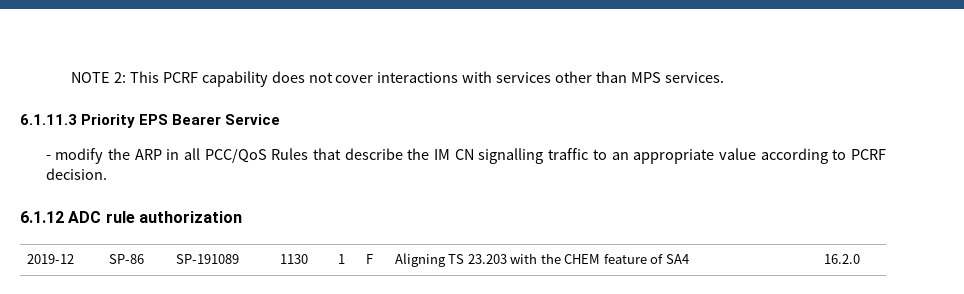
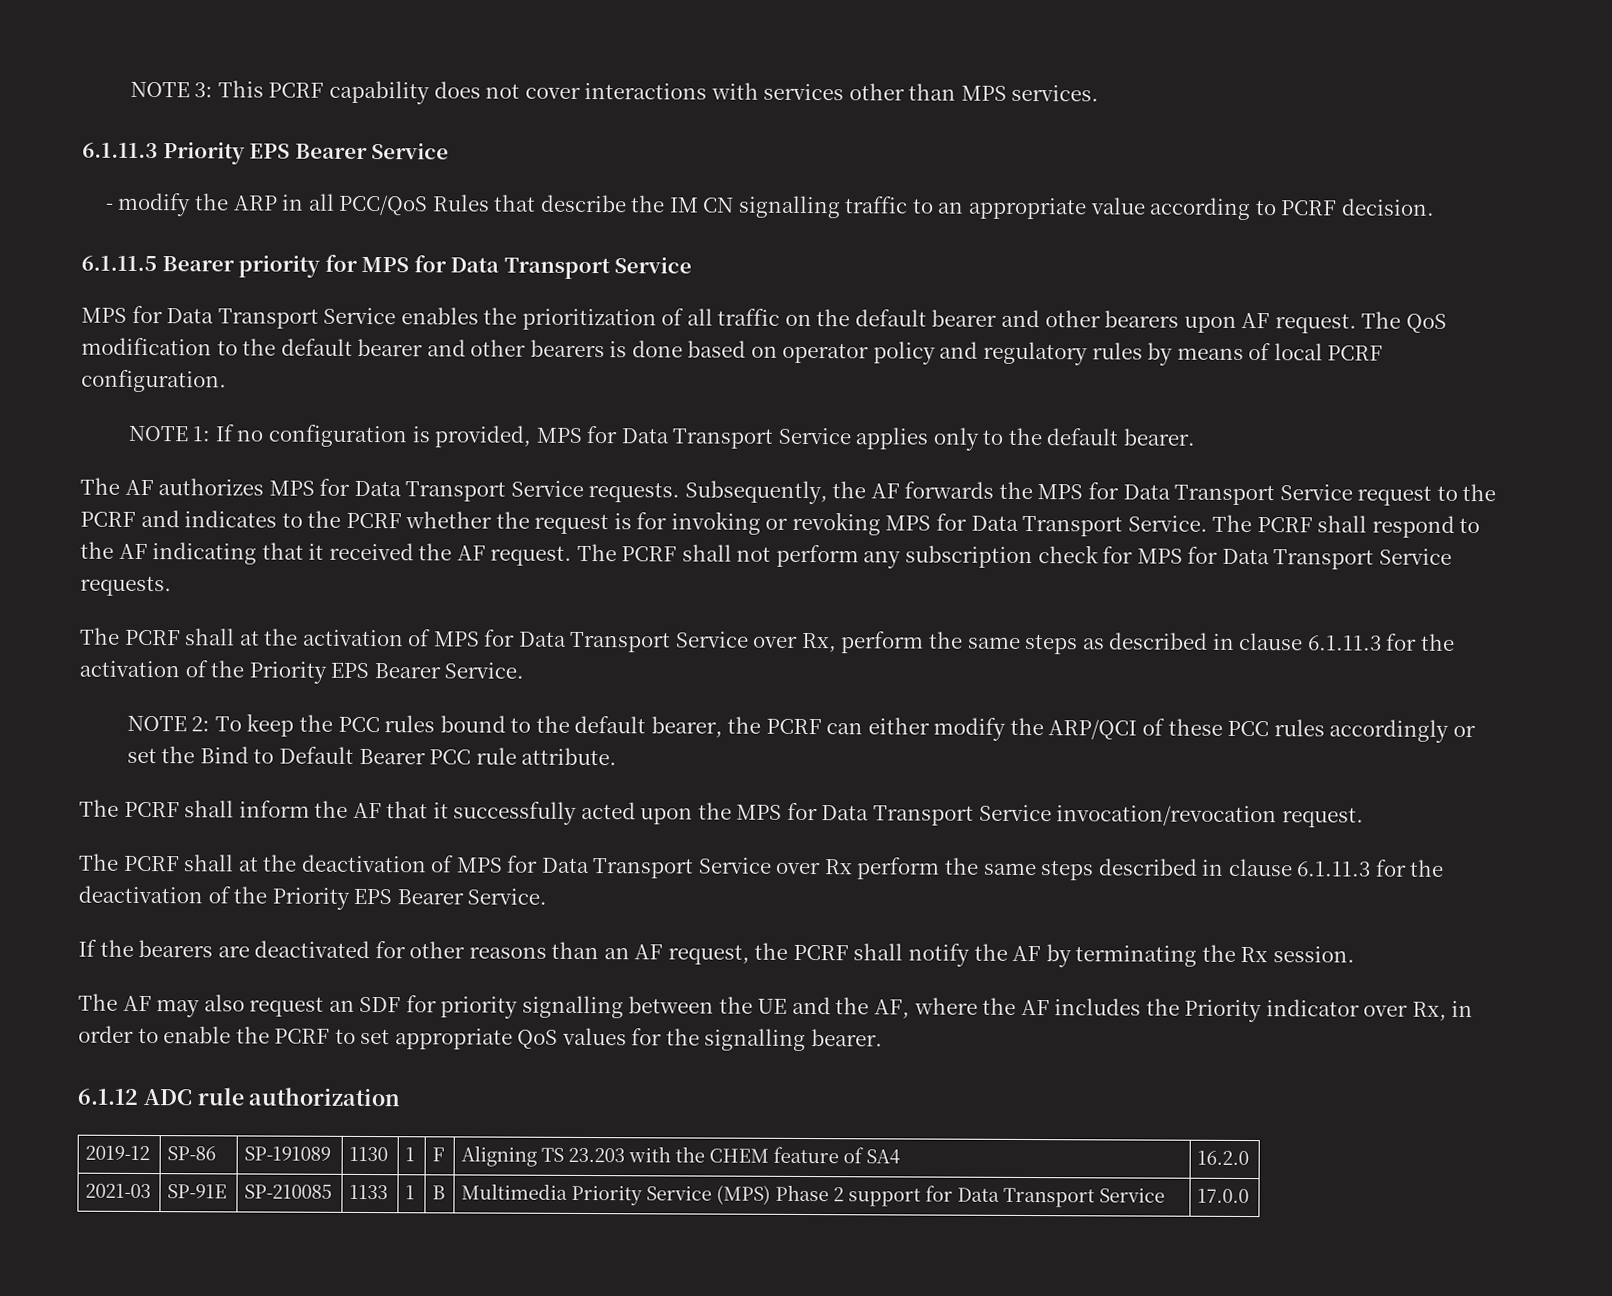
[71,72,126,83] NOTE 2: -> [129,81,214,98] NOTE 3:
(107, 174) none -> [81,254,693,280] [81,305,1447,334] [81,337,1384,366] [81,369,227,393] [127,424,1195,451] [80,477,1497,506] [80,509,1481,538] [80,541,1452,570] [80,575,172,597] [80,627,1455,655] [79,660,525,684] [126,713,1476,743] [126,746,618,766] [79,799,1364,828] [78,853,1445,881] [78,885,548,910] [78,939,1355,968] [78,993,1474,1023] [78,1025,883,1052] // 6.1.11.5 Bearer priority for MPS for Data Transport Service // MPS for Data Transport Service enables the prioritization of all traffic on the default bearer and other bearers upon AF request. The QoS modification to the default bearer and other bearers is done based on operator policy and regulatory rules by means of local PCRF configuration. // NOTE 1: If no configuration is provided, MPS for Data Transport Service applies only to the default bearer. // The AF authorizes MPS for Data Transport Service requests. Subsequently, the AF forwards the MPS for Data Transport Service request to the PCRF and indicates to the PCRF whether the request is for invoking or revoking MPS for Data Transport Service. The PCRF shall respond to the AF indicating that it received the AF request. The PCRF shall not perform any subscription check for MPS for Data Transport Service requests. // The PCRF shall at the activation of MPS for Data Transport Service over Rx, perform the same steps as described in clause 6.1.11.3 for the activation of the Priority EPS Bearer Service. // NOTE 2: To keep the PCC rules bound to the default bearer, the PCRF can either modify the ARP/QCI of these PCC rules accordingly or set the Bind to Default Bearer PCC rule attribute. // The PCRF shall inform the AF that it successfully acted upon the MPS for Data Transport Service invocation/revocation request. // The PCRF shall at the deactivation of MPS for Data Transport Service over Rx perform the same steps described in clause 6.1.11.3 for the deactivation of the Priority EPS Bearer Service. // If the bearers are deactivated for other reasons than an AF request, the PCRF shall notify the AF by terminating the Rx session. // The AF may also request an SDF for priority signalling between the UE and the AF, where the AF includes the Priority indicator over Rx, in order to enable the PCRF to set appropriate QoS values for the signalling bearer.
(860, 259) none -> [85,1183,152,1199] [167,1184,228,1199] [244,1184,333,1199] [349,1184,389,1200] [405,1185,416,1200] [432,1185,446,1200] [461,1183,1166,1208] [1197,1188,1250,1204] // 2021-03 | SP-91E | SP-210085 | 1133 | 1 | B | Multimedia Priority Service (MPS) Phase 2 support for Data Transport Service | 17.0.0

